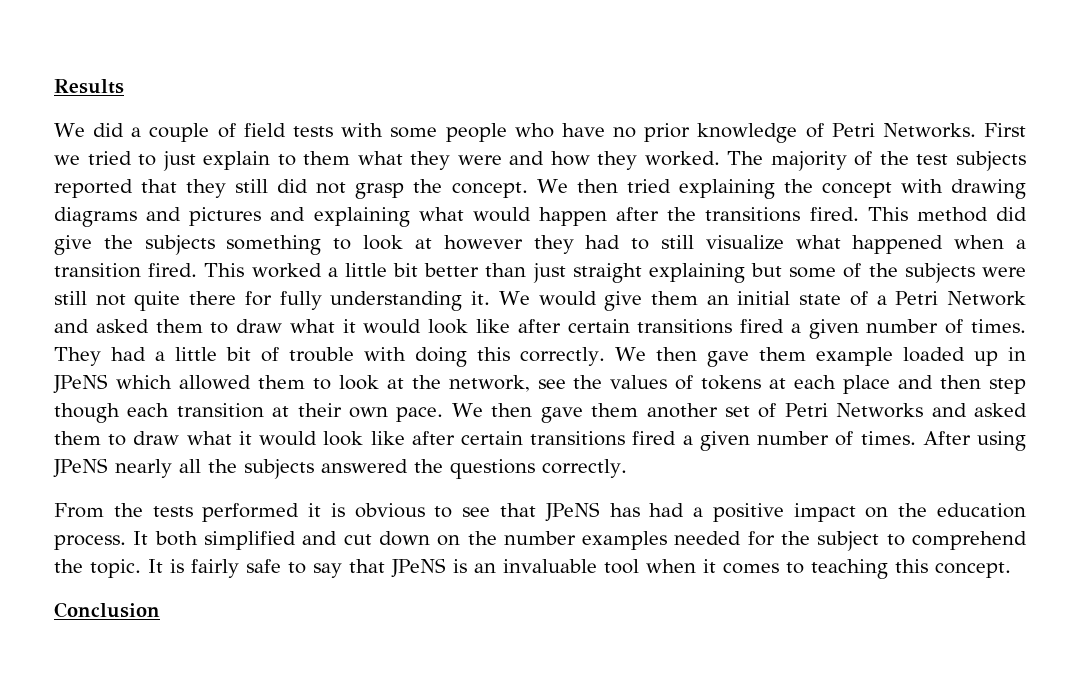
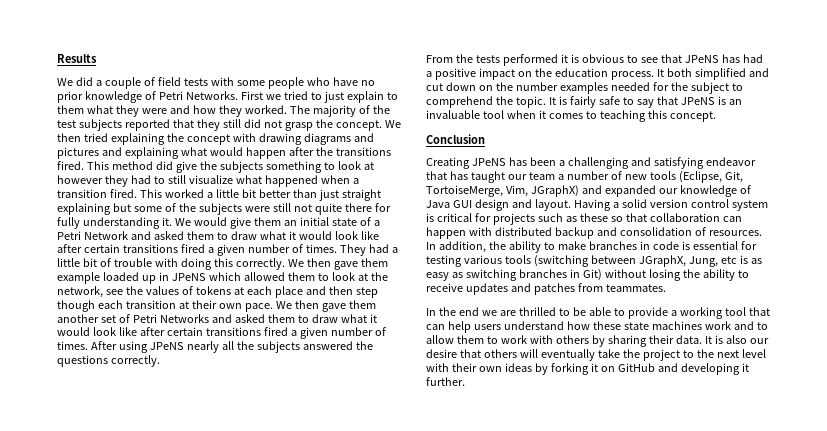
(160, 610) none -> [426,157,756,169] [426,171,743,183] [426,185,751,197] [426,199,768,211] [426,213,742,225] [426,227,762,239] [426,241,757,253] [426,255,762,267] [426,269,749,281] [426,283,666,295] [426,307,770,319] [426,321,768,333] [426,335,769,347] [426,349,766,361] [426,363,749,375] [426,377,465,386] // Creating JPeNS has been a challenging and satisfying endeavor that has taught our team a number of new tools (Eclipse, Git, TortoiseMerge, Vim, JGraphX) and expanded our knowledge of Java GUI design and layout. Having a solid version control system is critical for projects such as these so that collaboration can happen with distributed backup and consolidation of resources. In addition, the ability to make branches in code is essential for testing various tools (switching between JGraphX, Jung, etc is as easy as switching branches in Git) without losing the ability to receive updates and patches from teammates. // In the end we are thrilled to be able to provide a working tool that can help users understand how these state machines work and to allow them to work with others by sharing their data. It is also our desire that others will eventually take the project to the next level with their own ideas by forking it on GitHub and developing it further.

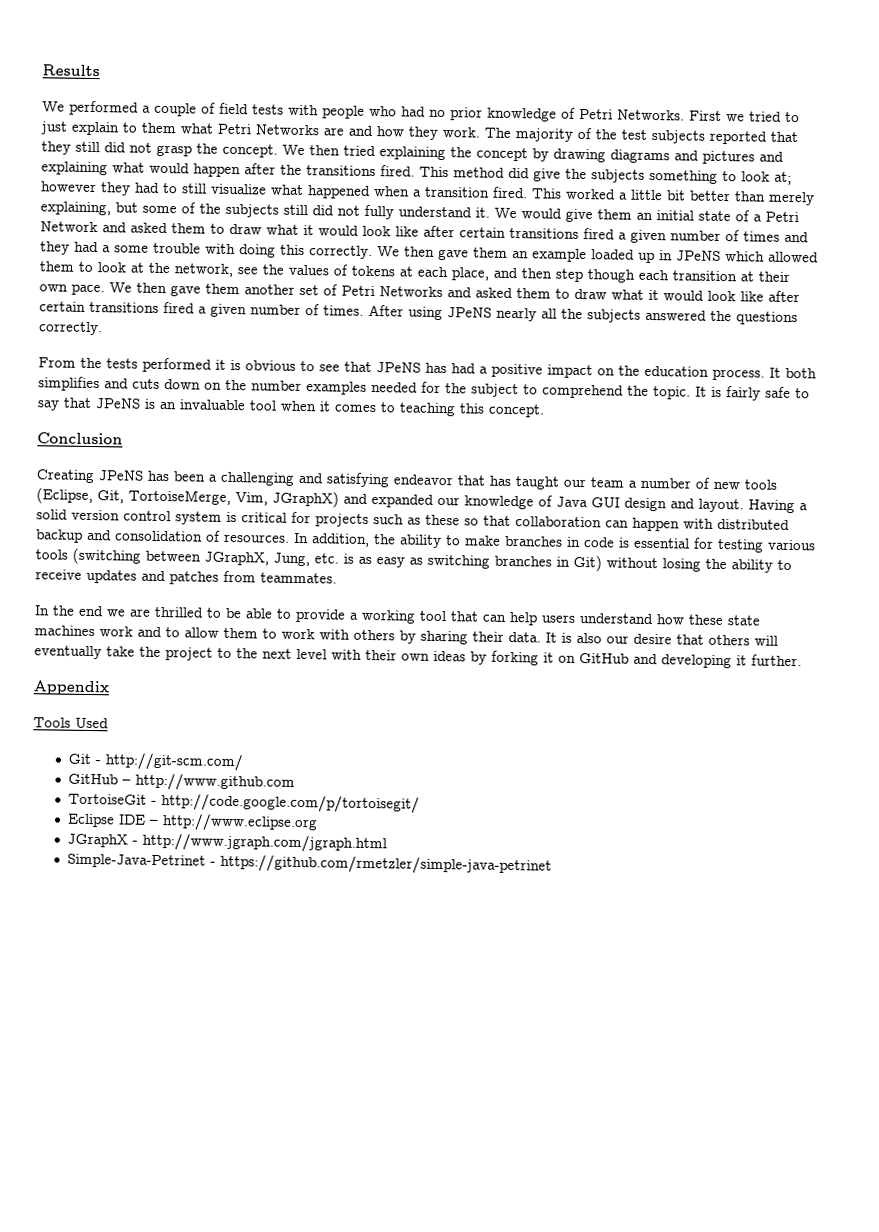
[75,77,93,86] did -> [69,100,139,116] performed
[236,80,265,86] some -> (319, 110) none
[332,77,358,86] have -> [401,106,426,117] had
[115,105,167,117] they were -> [217,123,344,136] Petri Networks are
[244,105,287,114] worked. -> [442,126,480,138] work.
[232,133,256,142] with -> [532,148,549,162] by
[363,162,374,170] at -> [774,171,792,185] at;
[318,189,381,201] [57,203,111,215] just straight explaining -> [768,191,815,206] [40,201,111,216] merely explaining,
[244,203,391,215] [57,217,160,229] were still not quite there for fully understanding -> [283,204,472,220] still did not fully understand
[305,244,398,256] [57,258,111,267] times. They had a little bit of -> [743,231,809,243] [40,241,149,255] times and they had a some
(388, 262) none -> [512,251,529,259] an
[274,286,303,298] place -> [451,267,489,281] place,
[694,68,769,80] [426,83,443,91] simplified and cut -> [38,376,160,392] simplifies and cuts
[720,256,737,264] etc -> [314,553,339,564] etc.
(465, 381) none -> [33,680,110,696] [33,717,109,729] [67,752,244,772] [67,772,295,792] [67,793,420,814] [66,813,318,833] [66,832,387,854] [66,853,552,876] // Appendix // Tools Used // Git - http://git-scm.com/ // GitHub – http://www.github.com // TortoiseGit - http://code.google.com/p/tortoisegit/ // Eclipse IDE – http://www.eclipse.org // JGraphX - http://www.jgraph.com/jgraph.html // Simple-Java-Petrinet - https://github.com/rmetzler/simple-java-petrinet

